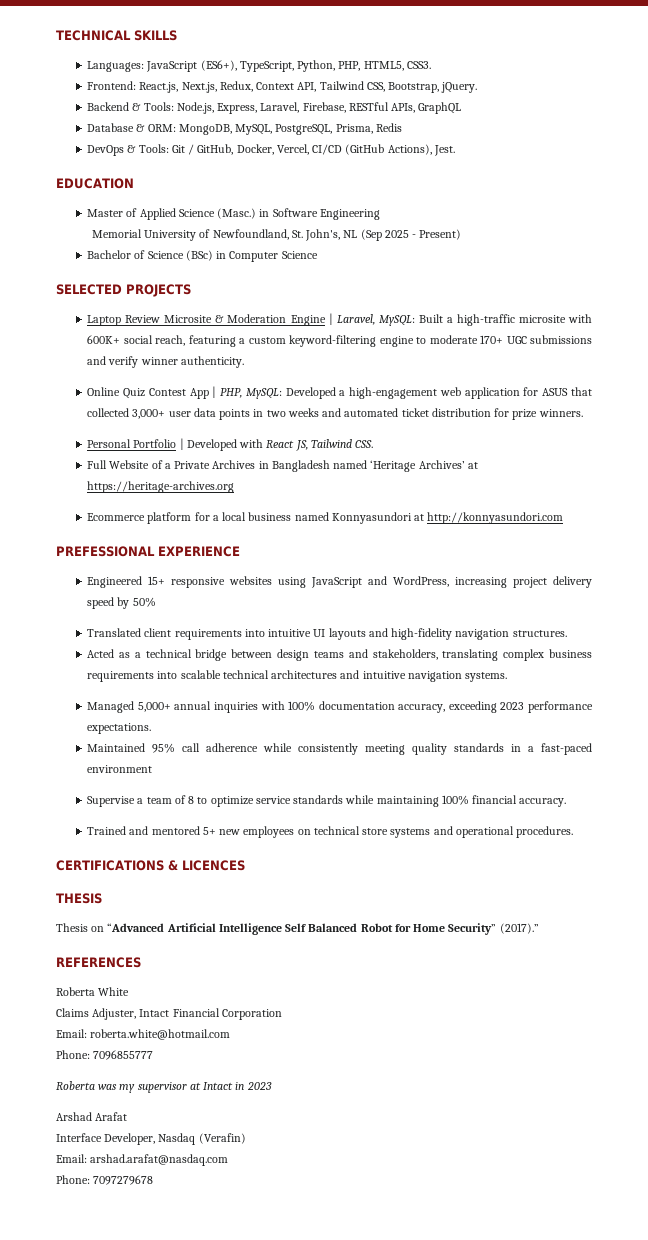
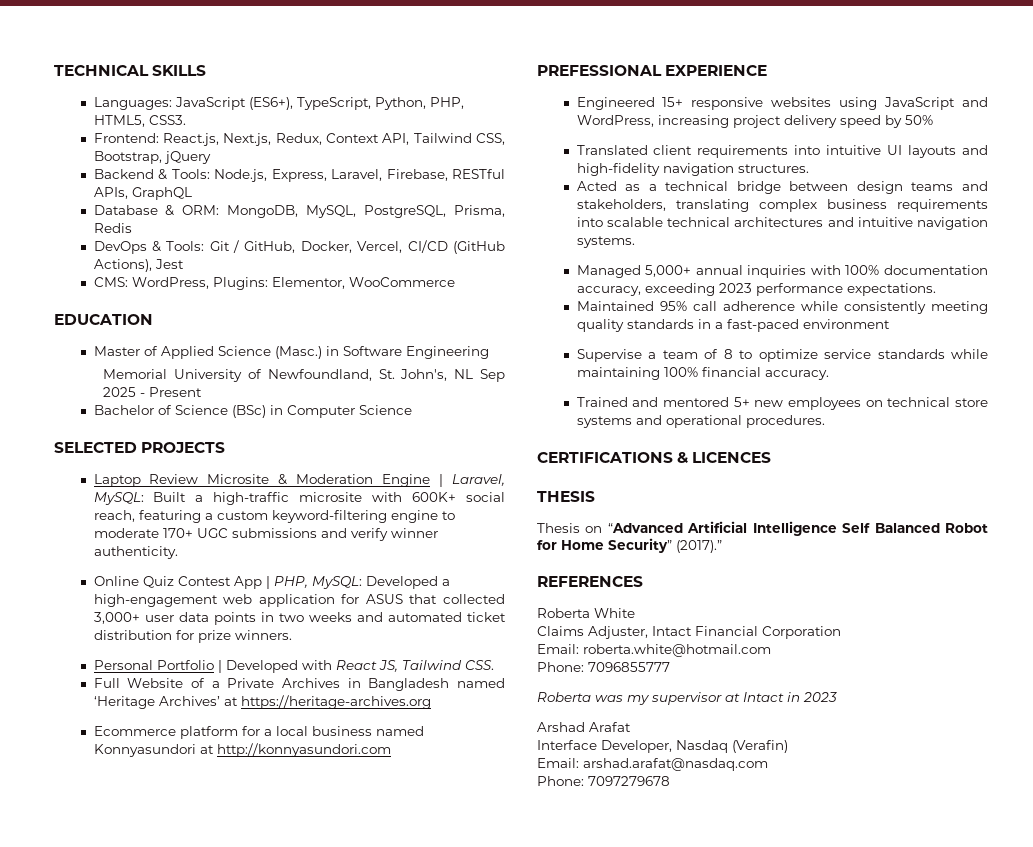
[441,82,478,93] jQuery. -> [163,151,211,164] jQuery
[433,145,455,156] Jest. -> [154,259,184,269] [93,277,455,290] Jest // CMS: WordPress, Plugins: Elementor, WooCommerce
[360,229,382,241] (Sep -> [480,369,505,382] Sep
[419,229,462,240] Present) -> [149,387,203,397] Present

